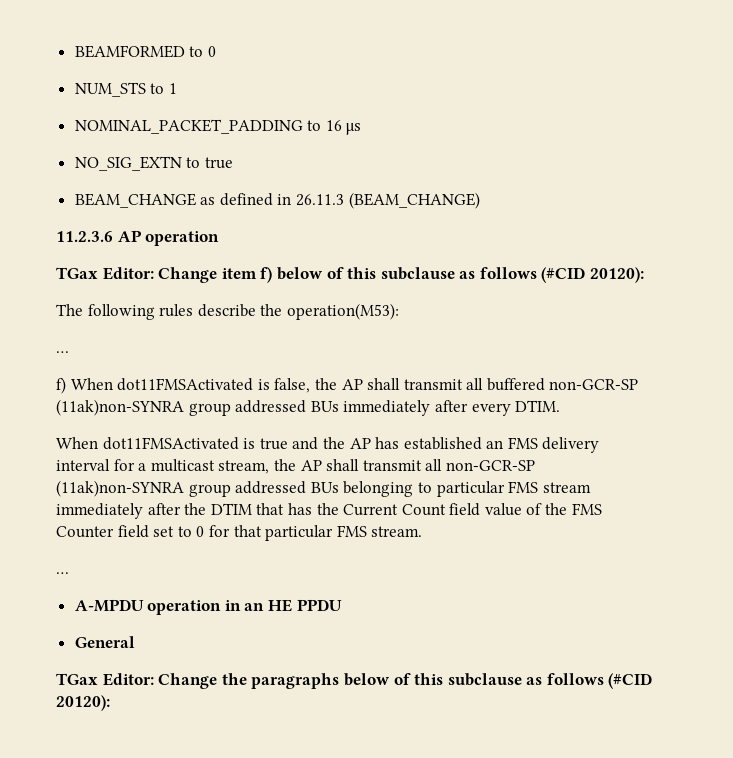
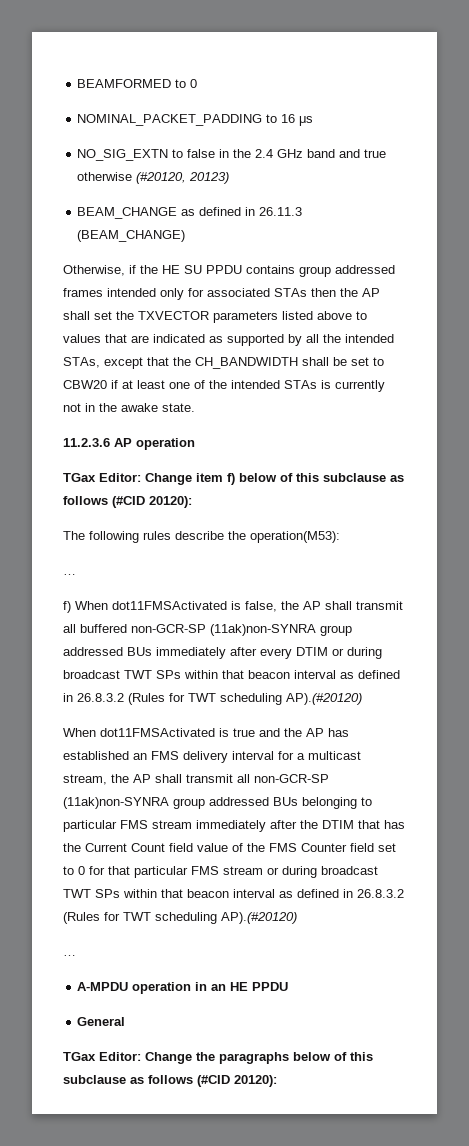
[74,82,177,97] // NUM_STS to 1 -> (198, 83) none
[204,157,233,169] true -> [187,149,387,158] [77,172,230,184] false in the 2.4 GHz band and true otherwise (#20120, 20123)
(480, 200) none -> [63,265,395,277] [63,288,380,300] [63,311,367,323] [63,334,394,346] [63,357,384,369] [63,380,385,392] [63,403,195,412] // Otherwise, if the HE SU PPDU contains group addressed frames intended only for associated STAs then the AP shall set the TXVECTOR parameters listed above to values that are indicated as supported by all the intended STAs, except that the CH_BANDWIDTH shall be set to CBW20 if at least one of the intended STAs is currently not in the awake state.
[515,400,561,412] DTIM. -> [296,647,382,659] [63,670,400,679] [63,693,362,705] DTIM or during broadcast TWT SPs within that beacon interval as defined in 26.8.3.2 (Rules for TWT scheduling AP).(#20120)
[371,526,423,537] stream. -> [223,866,378,878] [63,889,404,898] [63,912,297,924] stream or during broadcast TWT SPs within that beacon interval as defined in 26.8.3.2 (Rules for TWT scheduling AP).(#20120)

